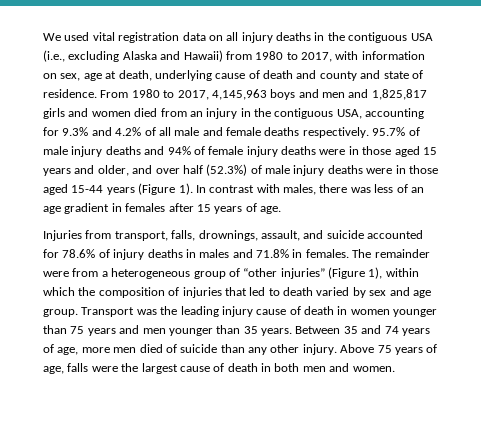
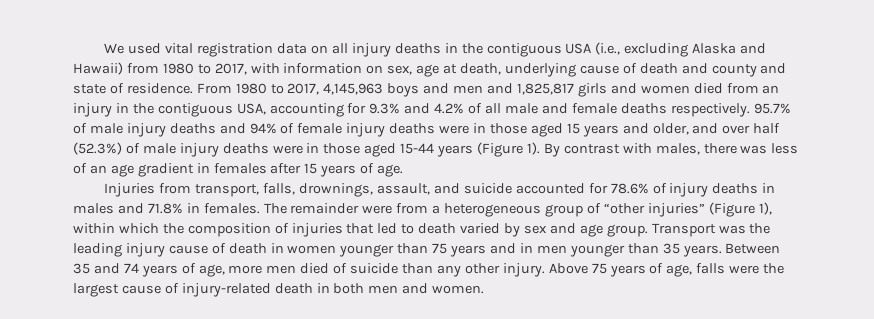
[195,185,206,193] In -> [543,143,560,157] By
(140, 329) none -> [519,243,533,253] in
(225, 367) none -> [181,283,271,297] injury-related

